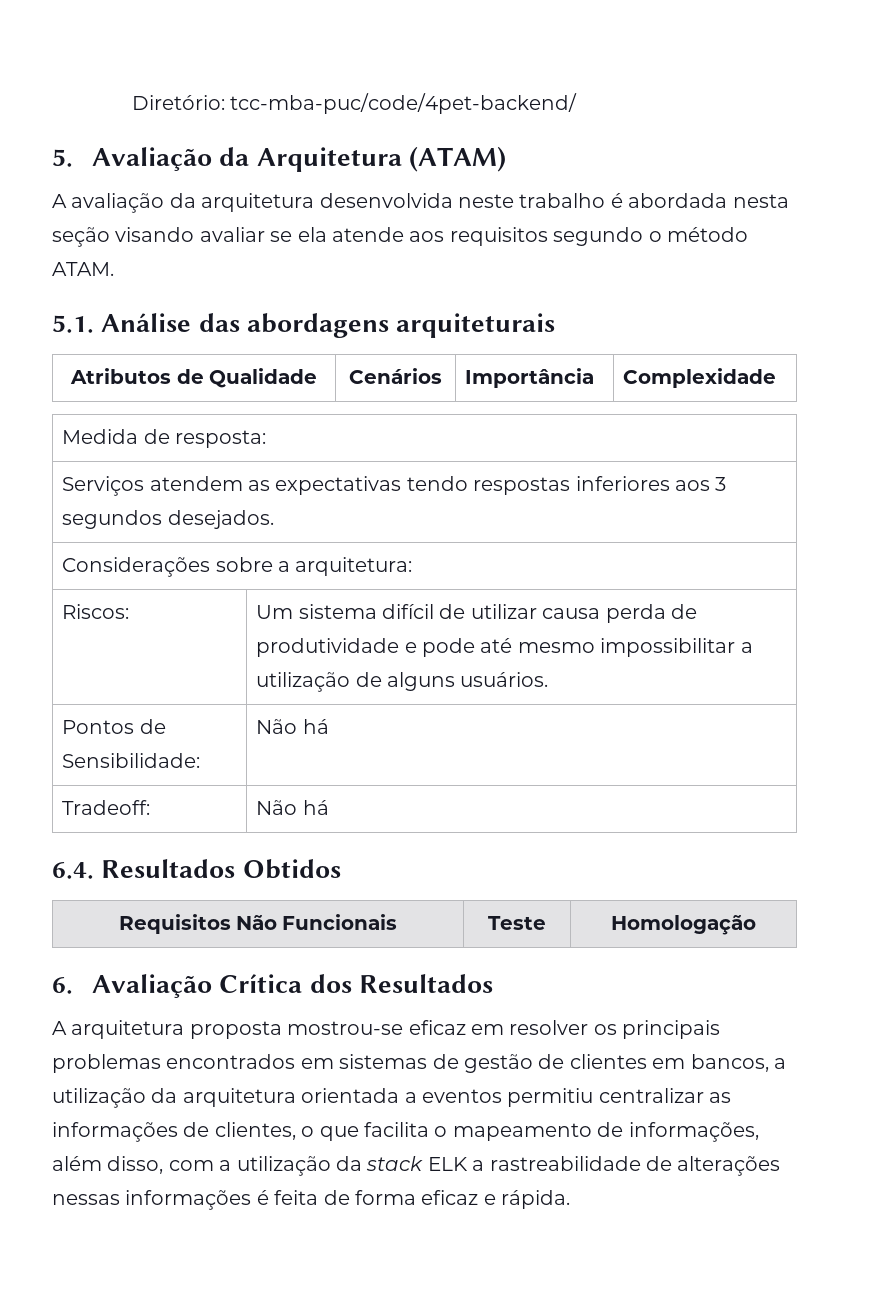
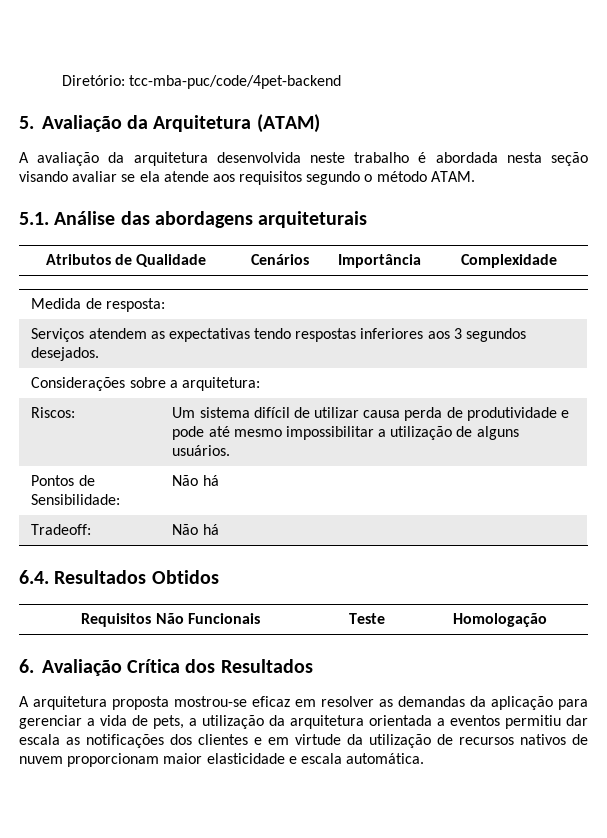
[230,93,578,114] tcc-mba-puc/code/4pet-backend/ -> [129,75,342,89] tcc-mba-puc/code/4pet-backend
[593,1020,721,1039] [52,1054,769,1073] os principais problemas encontrados em sistemas de gestão de clientes em bancos, -> [379,696,588,710] [19,715,184,729] as demandas da aplicação para gerenciar a vida de pets,
[598,1088,732,1103] [52,1122,759,1142] [52,1156,781,1176] [52,1190,571,1210] centralizar as informações de clientes, o que facilita o mapeamento de informações, além disso, com a utilização da stack ELK a rastreabilidade de alterações nessas informações é feita de forma eficaz e rápida. -> [566,715,588,726] [19,734,588,748] [19,753,425,767] dar escala as notificações dos clientes e em virtude da utilização de recursos nativos de nuvem proporcionam maior elasticidade e escala automática.

